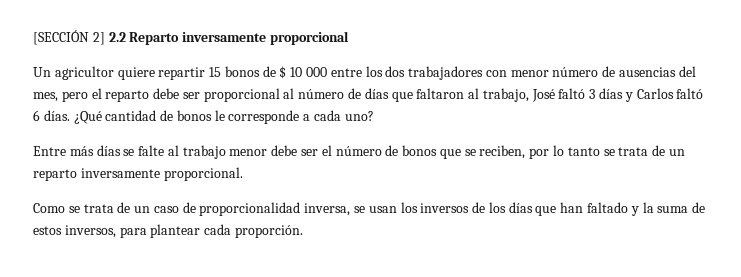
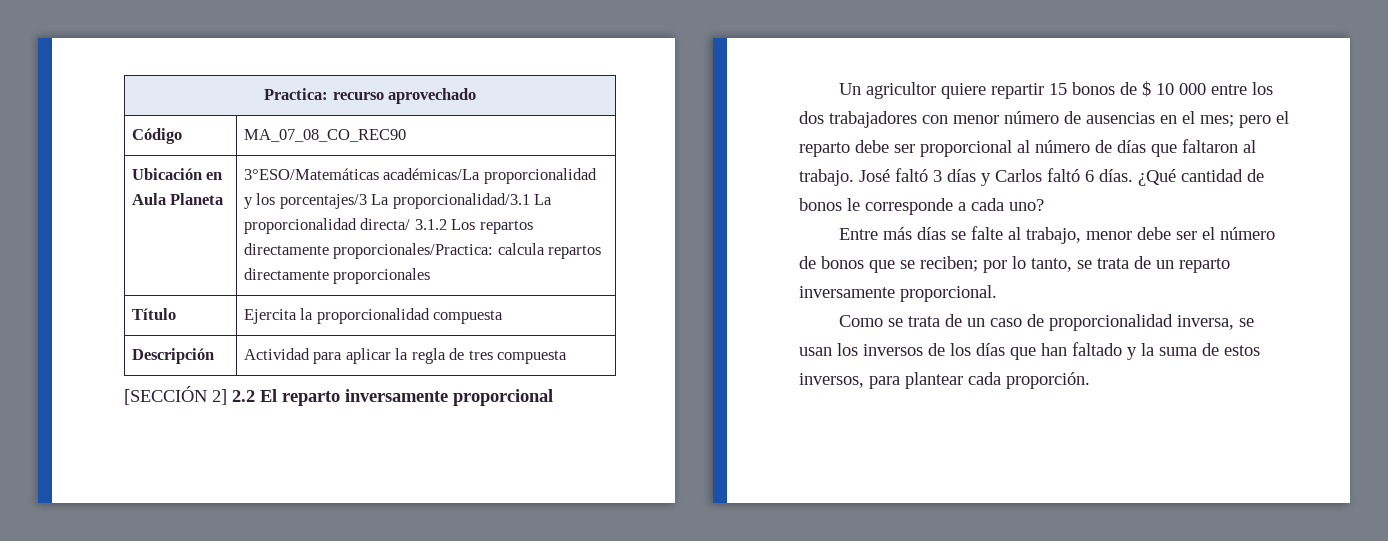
(33, 37) none -> [264,88,476,104] [132,128,183,144] [244,129,407,142] [132,168,223,180] [132,193,224,205] [244,168,597,184] [244,193,553,209] [244,218,533,234] [244,243,602,259] [244,268,431,284] [132,308,177,320] [244,308,504,324] [132,348,215,364] [244,348,568,364] Practica: recurso aprovechado // Código | MA_07_08_CO_REC90 // Ubicación en Aula Planeta | 3°ESO/Matemáticas académicas/La proporcionalidad y los porcentajes/3 La proporcionalidad/3.1 La proporcionalidad directa/ 3.1.2 Los repartos directamente proporcionales/Practica: calcula repartos directamente proporcionales // Título | Ejercita la proporcionalidad compuesta // Descripción | Actividad para aplicar la regla de tres compuesta //
[129,32,180,45] Reparto -> [260,389,340,406] El reparto
[678,66,696,77] [33,92,58,102] del mes, -> [1160,111,1234,127] en el mes;
[482,88,529,102] trabajo, -> [799,169,854,186] trabajo.
[182,145,226,159] trabajo -> [1026,227,1082,244] trabajo,
[479,145,526,159] reciben, -> [920,256,978,272] reciben;
[567,147,600,156] tanto -> [1031,258,1072,272] tanto,

